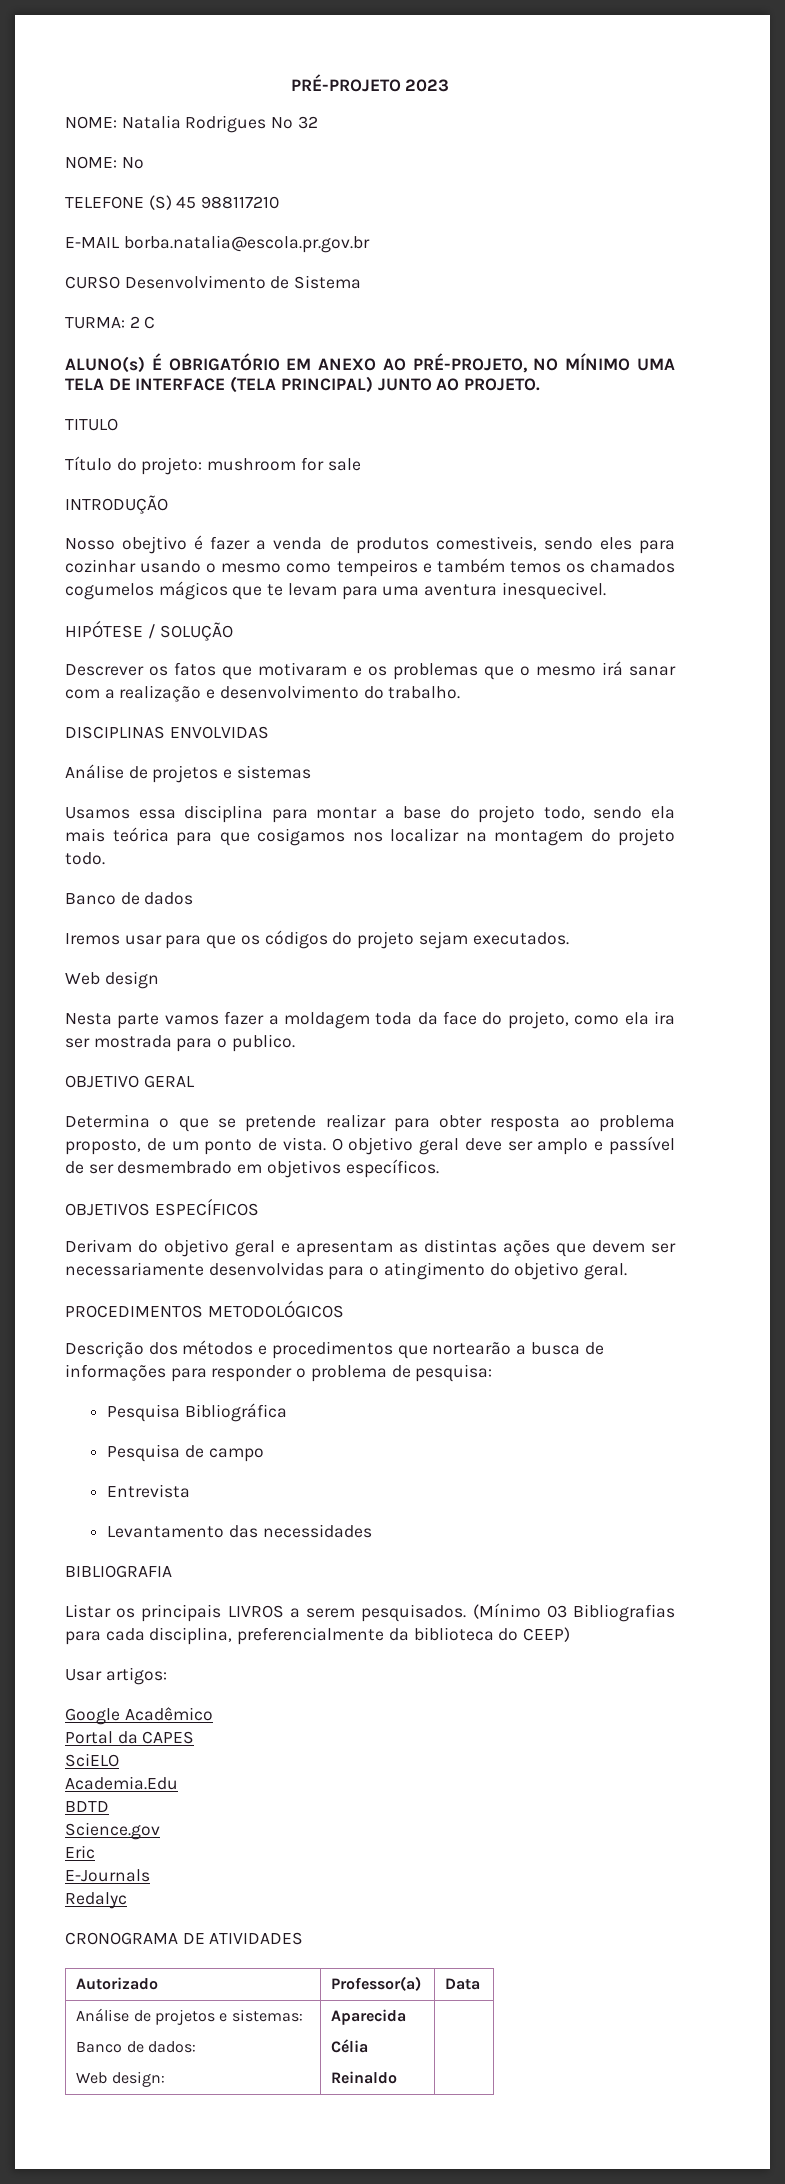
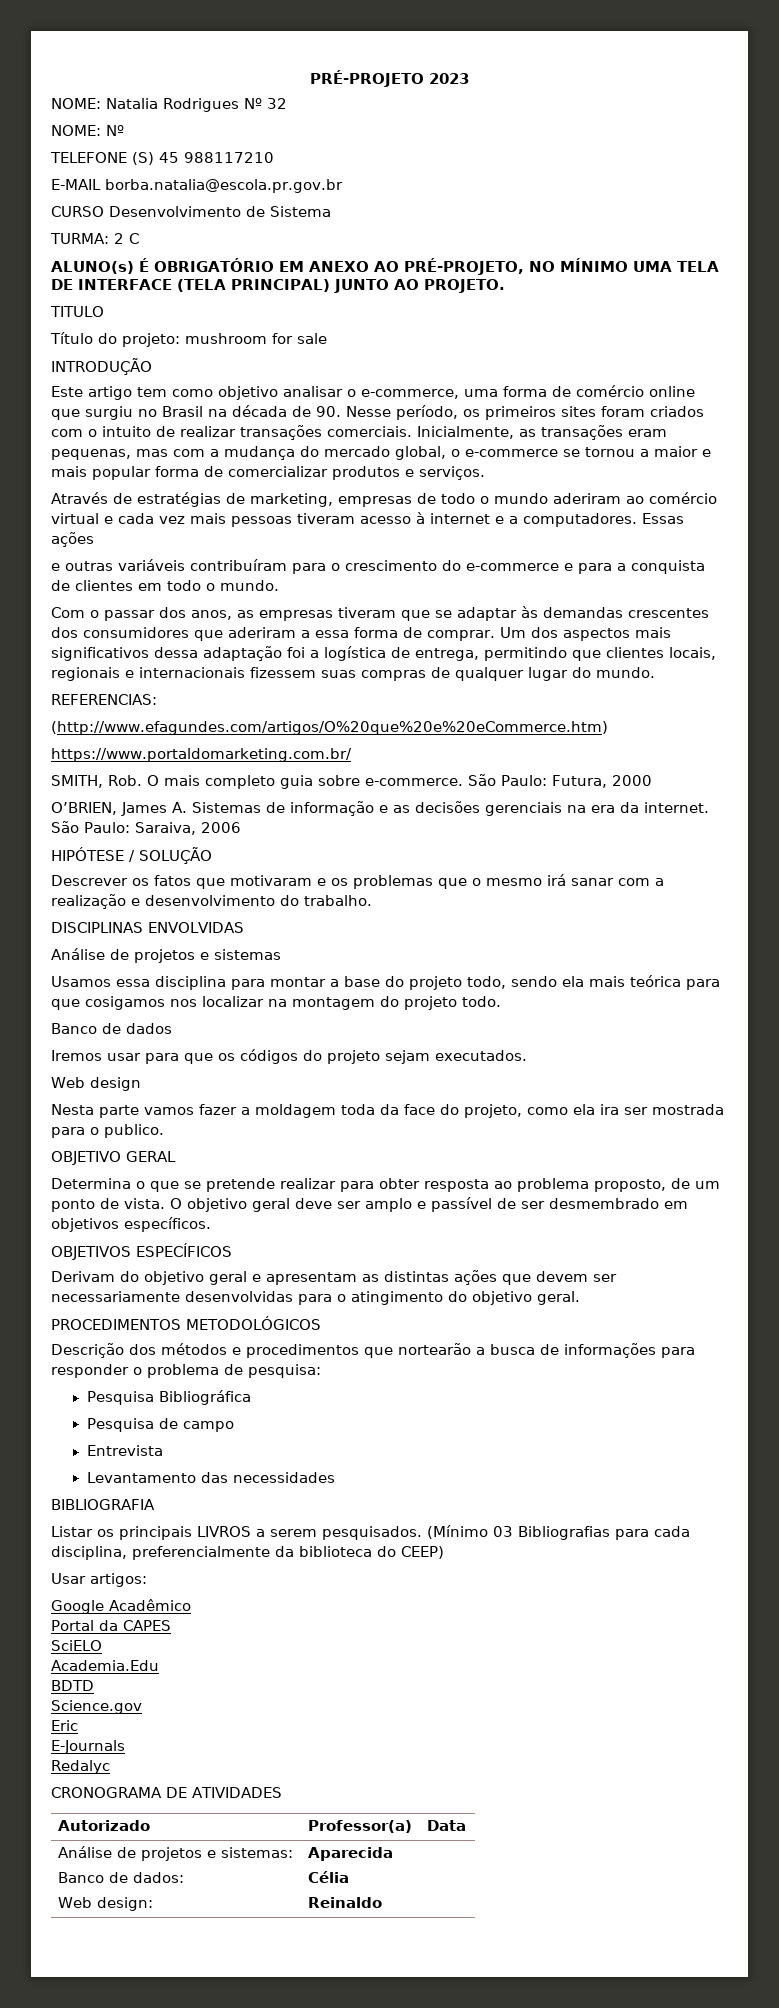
[65,535,675,554] [65,558,676,577] [65,581,606,600] Nosso obejtivo é fazer a venda de produtos comestiveis, sendo eles para cozinhar usando o mesmo como tempeiros e também temos os chamados cogumelos mágicos que te levam para uma aventura inesquecivel. -> [51,385,695,400] [51,405,704,420] [51,425,667,440] [51,446,711,460] [51,466,485,480] [51,492,717,507] [51,512,684,527] [51,532,94,547] [51,559,705,574] [51,580,279,591] [51,606,709,621] [51,627,671,641] [51,646,716,661] [51,667,655,681] [51,694,157,705] [51,721,608,735] [51,748,352,762] [51,774,652,789] [51,801,709,816] [51,821,241,835] Este artigo tem como objetivo analisar o e-commerce, uma forma de comércio online que surgiu no Brasil na década de 90. Nesse período, os primeiros sites foram criados com o intuito de realizar transações comerciais. Inicialmente, as transações eram pequenas, mas com a mudança do mercado global, o e-commerce se tornou a maior e mais popular forma de comercializar produtos e serviços. // Através de estratégias de marketing, empresas de todo o mundo aderiram ao comércio virtual e cada vez mais pessoas tiveram acesso à internet e a computadores. Essas ações // e outras variáveis contribuíram para o crescimento do e-commerce e para a conquista de clientes em todo o mundo. // Com o passar dos anos, as empresas tiveram que se adaptar às demandas crescentes dos consumidores que aderiram a essa forma de comprar. Um dos aspectos mais significativos dessa adaptação foi a logística de entrega, permitindo que clientes locais, regionais e internacionais fizessem suas compras de qualquer lugar do mundo. // REFERENCIAS: // (http://www.efagundes.com/artigos/O%20que%20e%20eCommerce.htm) // https://www.portaldomarketing.com.br/ // SMITH, Rob. O mais completo guia sobre e-commerce. São Paulo: Futura, 2000 // O’BRIEN, James A. Sistemas de informação e as decisões gerenciais na era da internet. São Paulo: Saraiva, 2006

